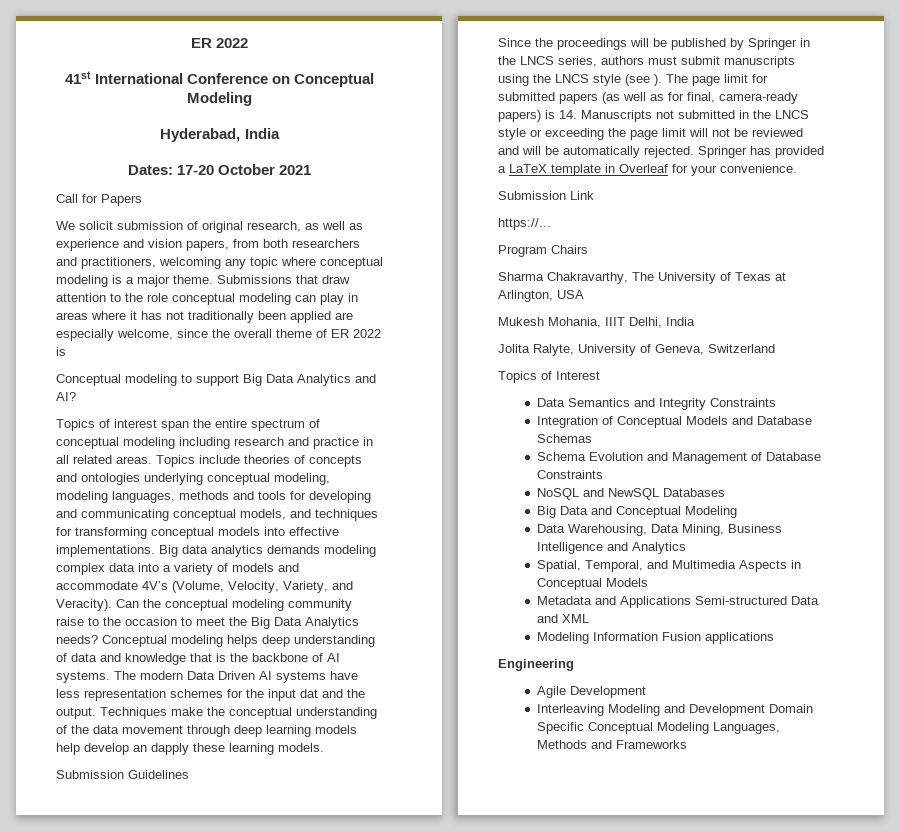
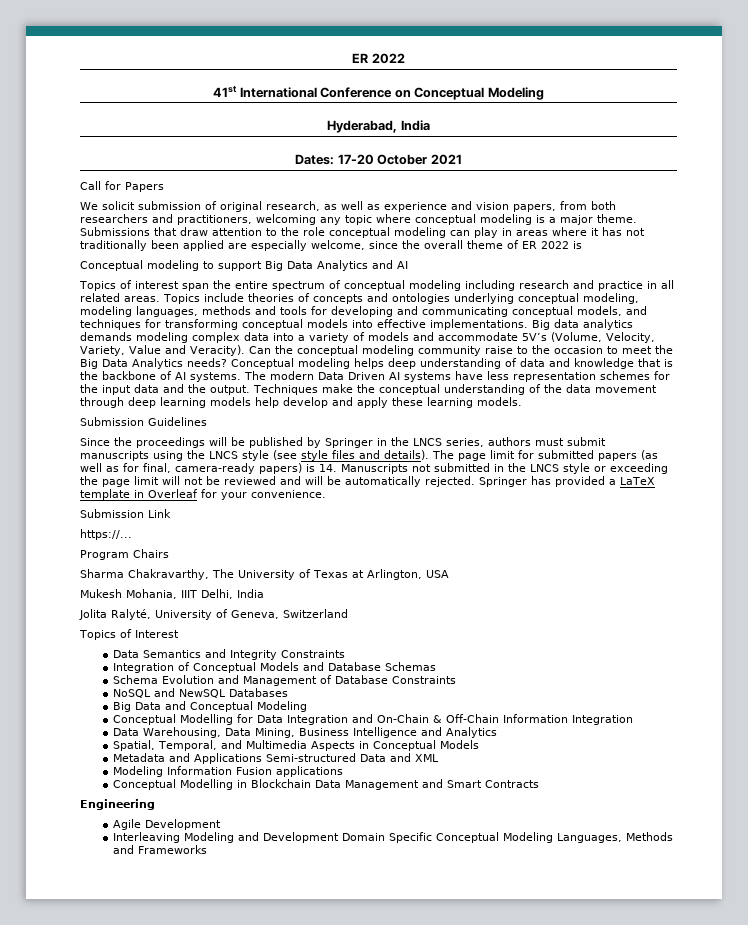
[56,392,76,401] AI? -> [397,261,408,269] AI
[142,581,168,590] 4V’s -> [522,333,547,341] 5V’s
(328, 587) none -> [129,345,161,354] Value
[300,689,318,698] dat -> [134,384,159,393] data
[133,743,189,755] an dapply -> [332,397,388,408] and apply
[654,74,662,86] ). -> [301,450,429,461] style files and details).
[533,344,574,356] Ralyte, -> [111,609,151,620] Ralyté,
(738, 512) none -> [112,714,633,725] // Conceptual Modelling for Data Integration and On-Chain & Off-Chain Information Integration
(775, 638) none -> [112,779,539,790] // Conceptual Modelling in Blockchain Data Management and Smart Contracts

